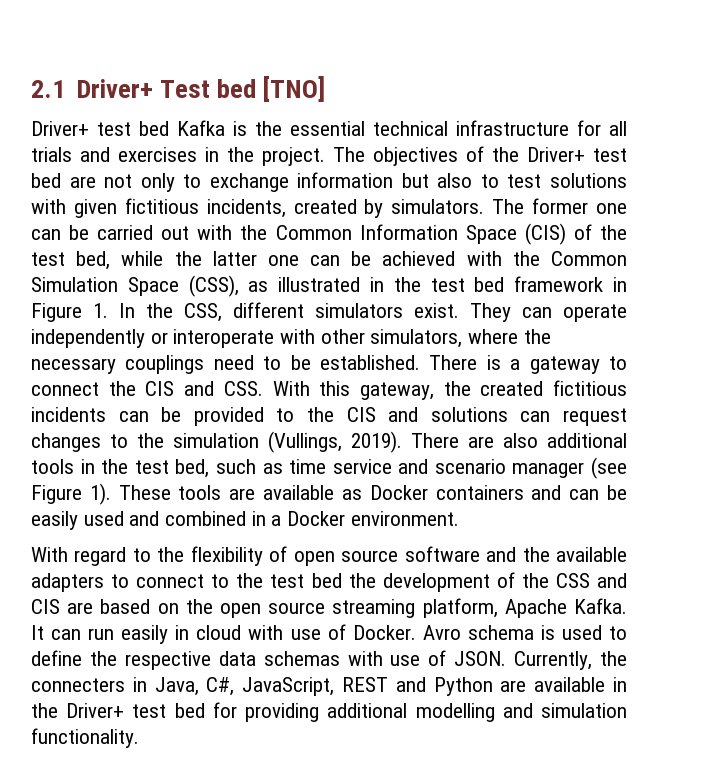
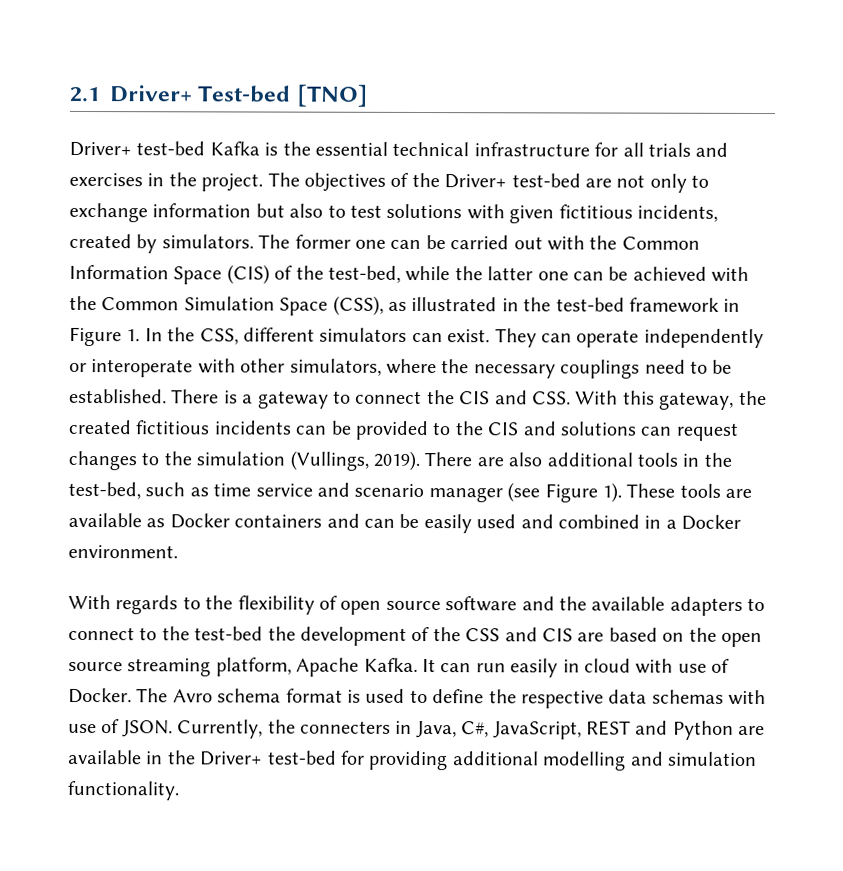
[159,79,256,98] Test bed -> [197,85,292,103] Test-bed
[97,121,169,136] test bed -> [136,141,206,156] test-bed
[593,148,627,162] [31,173,61,188] test bed -> [511,173,581,188] test-bed
[31,251,111,270] test bed, -> [328,265,401,283] test-bed,
[430,277,505,292] test bed -> [555,297,625,312] test-bed
(403, 310) none -> [411,332,443,343] can
[134,459,210,478] test bed, -> [68,481,141,500] test-bed,
[74,547,127,566] regard -> [115,595,179,615] regards
[270,573,342,588] test bed -> [194,626,264,641] test-bed
(416, 632) none -> [136,688,169,703] The
(534, 632) none -> [285,688,343,703] format
[132,703,205,718] test bed -> [267,750,337,765] test-bed

